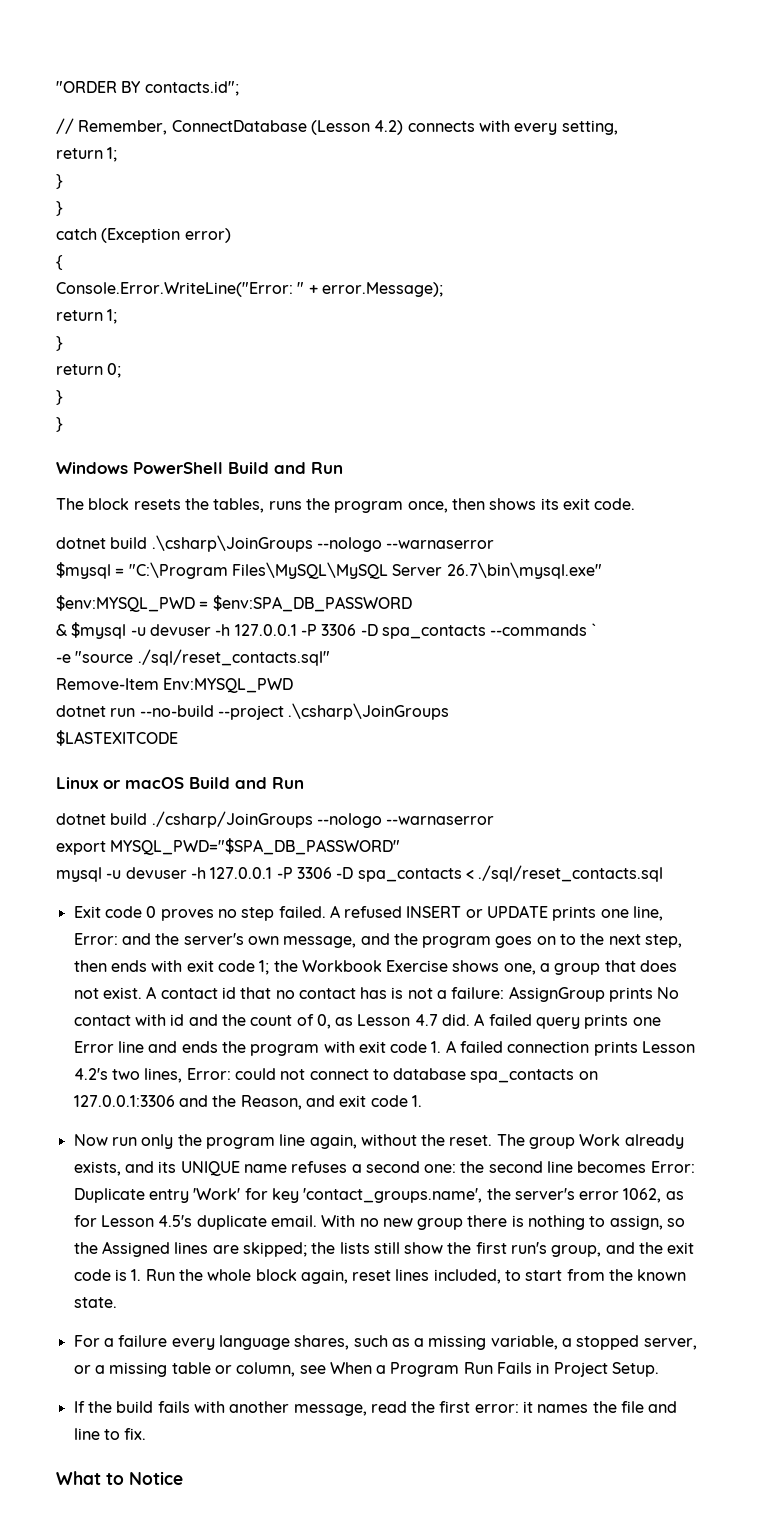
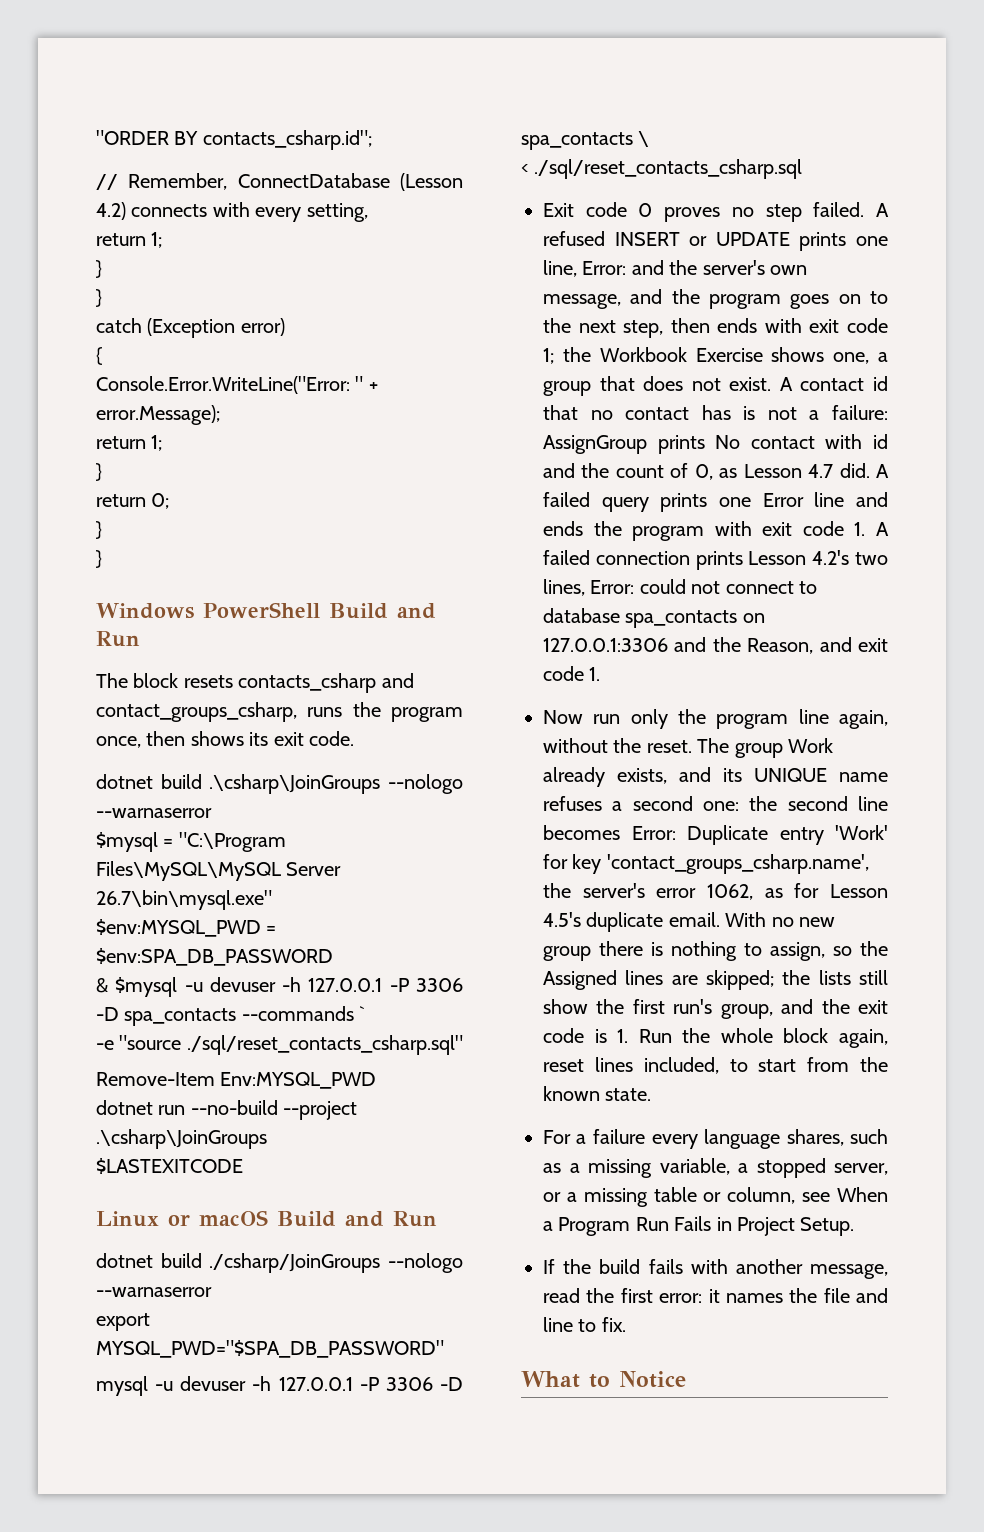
[144,81,239,96] contacts.id"; -> [202,130,372,150] contacts_csharp.id";
[184,498,265,513] the tables, -> [238,673,414,693] [96,702,297,722] contacts_csharp and contact_groups_csharp,
[137,649,330,666] ./sql/reset_contacts.sql" -> [186,1035,463,1055] ./sql/reset_contacts_csharp.sql"
[465,865,664,882] < ./sql/reset_contacts.sql -> [638,131,650,147] [521,159,803,179] \ // < ./sql/reset_contacts_csharp.sql
[303,1188,483,1203] 'contact_groups.name', -> [606,854,869,874] 'contact_groups_csharp.name',

